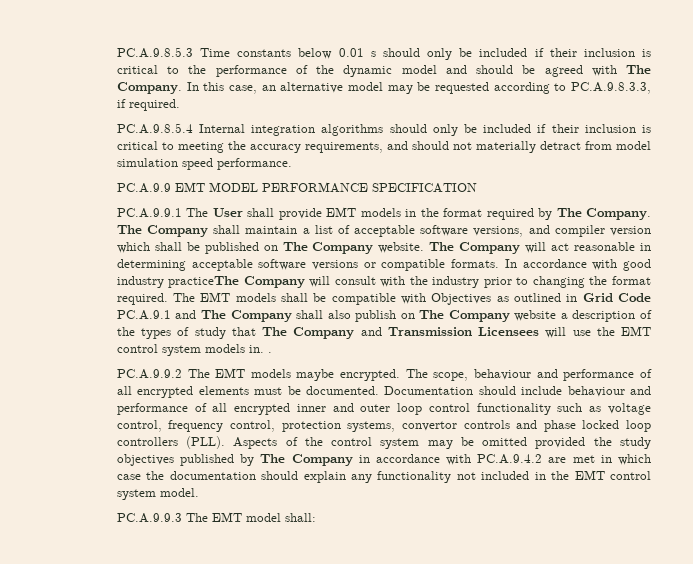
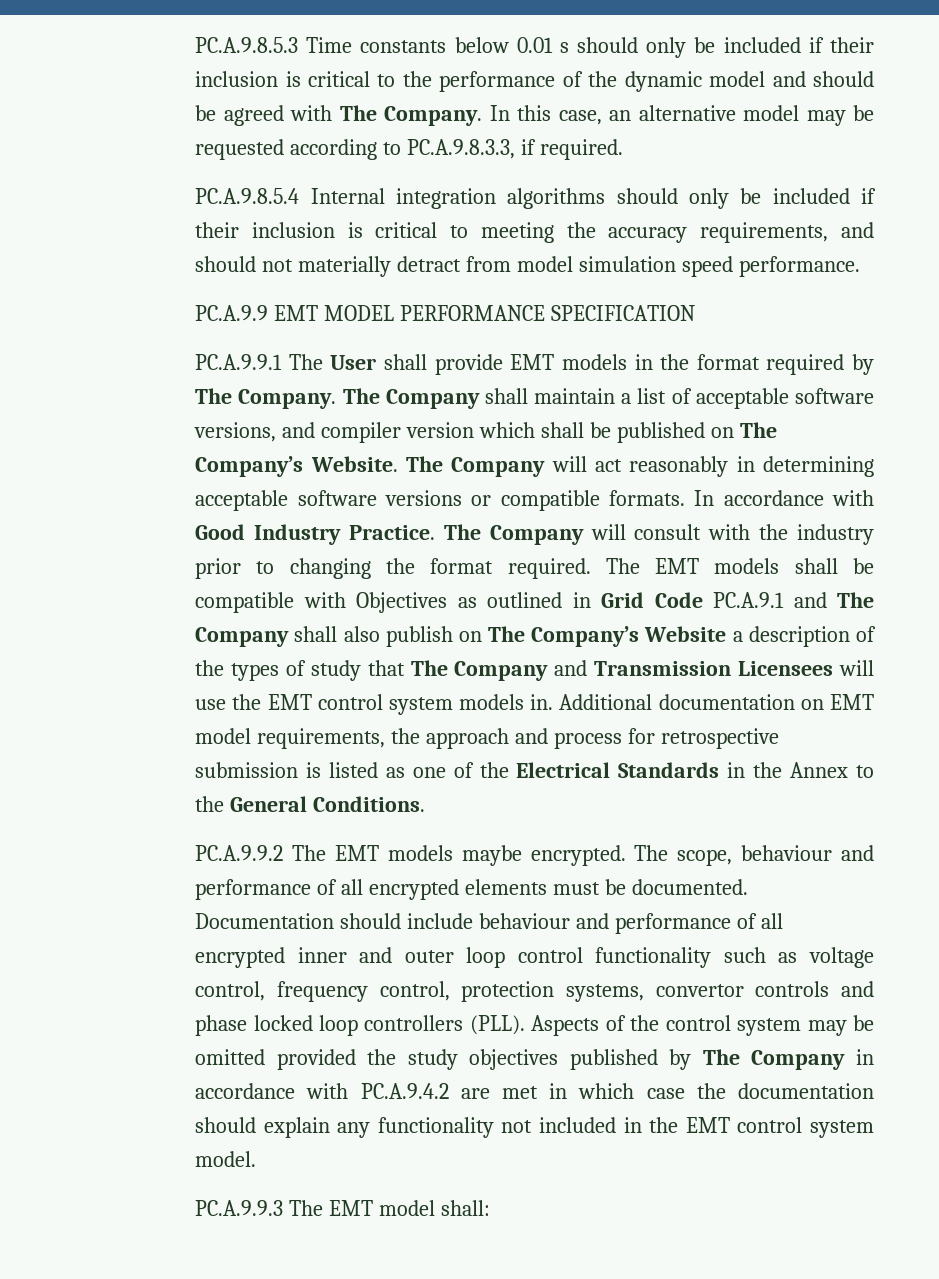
[312,242,425,254] Company website. -> [195,456,398,477] Company’s Website.
[574,242,636,251] reasonable -> [629,456,729,477] reasonably
[622,259,651,271] [116,276,240,288] good industry practiceThe -> [195,524,481,545] Good Industry Practice. The
[448,310,557,322] Company website -> [531,626,727,647] Company’s Website
[267,352,272,353] . -> [559,694,875,710] [195,728,779,749] [195,762,875,778] [195,796,426,812] Additional documentation on EMT model requirements, the approach and process for retrospective submission is listed as one of the Electrical Standards in the Annex to the General Conditions.

